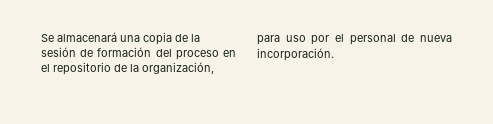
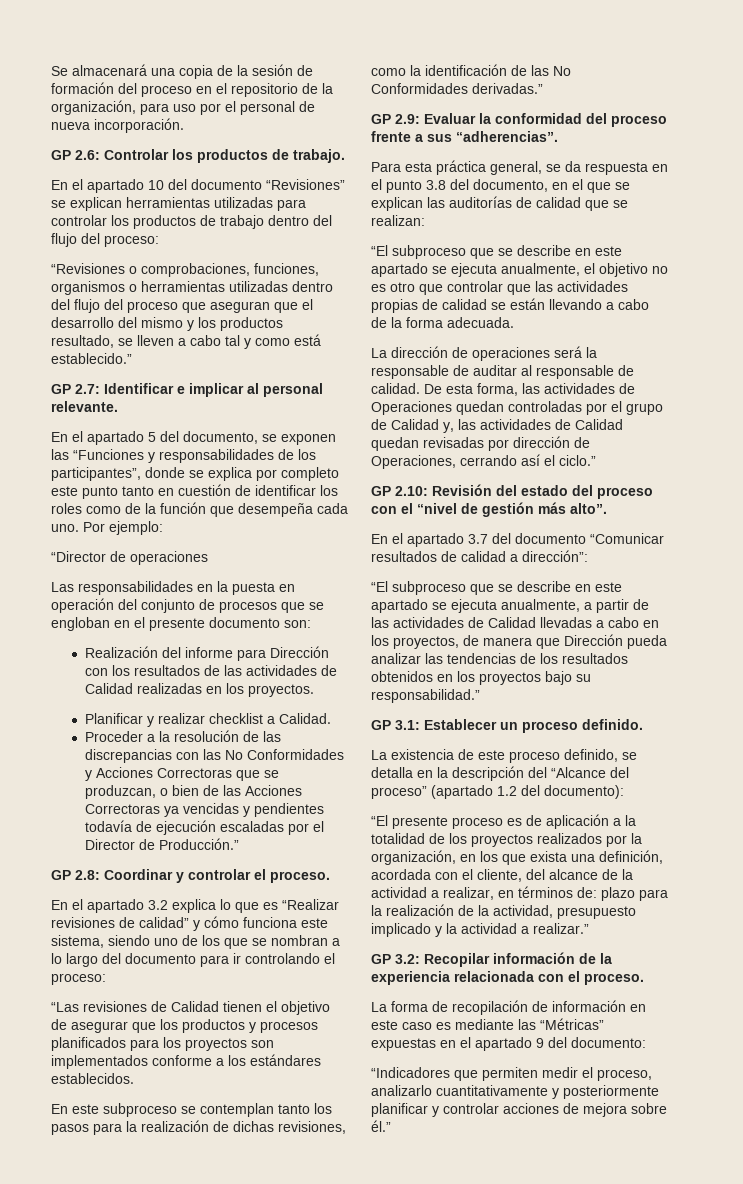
(334, 54) none -> [51,149,345,163] [51,179,345,193] [51,197,306,211] [51,215,332,229] [51,233,159,247] [51,263,319,277] [51,281,333,295] [51,299,313,313] [51,317,283,331] [51,334,321,349] [51,353,132,364] [51,383,323,397] [51,401,118,412] [51,431,336,445] [51,449,316,463] [51,467,339,481] [51,484,338,499] [51,502,348,517] [51,521,163,535] [51,551,208,565] [51,581,295,595] [51,598,324,613] [51,617,311,631] [84,646,329,661] [84,665,337,676] [84,683,314,697] [84,713,331,727] [84,730,281,742] [84,749,344,763] [84,767,279,781] [84,785,302,799] [84,803,324,817] [84,820,324,835] [84,838,239,850] [51,869,330,883] [51,899,339,913] [51,916,328,931] [51,935,340,949] [51,953,335,967] [51,973,106,985] [51,1001,330,1015] [51,1019,318,1033] [51,1037,274,1051] [51,1054,321,1069] [51,1073,134,1084] [51,1103,332,1117] [51,1120,346,1135] [371,64,571,76] [371,83,543,94] [371,113,667,127] [371,131,558,142] [371,160,668,175] [371,179,630,193] [371,196,628,211] [371,215,425,226] [371,245,622,259] [371,263,668,277] [371,281,628,295] [371,298,649,313] [371,317,514,328] [371,346,597,361] [371,365,634,379] [371,383,635,396] [371,401,663,415] [371,419,623,433] [371,436,590,451] [371,454,596,469] [371,484,653,499] [371,502,607,517] [371,533,664,547] [371,550,588,562] [371,581,622,595] [371,599,649,613] [371,617,659,628] [371,634,667,649] [371,653,628,664] [371,671,591,685] [371,689,480,703] [371,719,643,733] [371,749,637,763] [371,766,629,781] [371,785,624,799] [371,814,636,829] [371,833,642,847] [371,850,663,865] [371,869,633,882] [371,886,668,901] [371,904,636,919] [371,923,589,937] [371,952,612,967] [371,971,644,985] [371,1000,646,1015] [371,1018,604,1030] [371,1037,646,1051] [371,1067,652,1081] [371,1085,659,1099] [371,1103,667,1117] [371,1120,391,1132] // GP 2.6: Controlar los productos de trabajo. // En el apartado 10 del documento “Revisiones” se explican herramientas utilizadas para controlar los productos de trabajo dentro del flujo del proceso: // “Revisiones o comprobaciones, funciones, organismos o herramientas utilizadas dentro del flujo del proceso que aseguran que el desarrollo del mismo y los productos resultado, se lleven a cabo tal y como está establecido.” // GP 2.7: Identificar e implicar al personal relevante. // En el apartado 5 del documento, se exponen las “Funciones y responsabilidades de los participantes”, donde se explica por completo este punto tanto en cuestión de identificar los roles como de la función que desempeña cada uno. Por ejemplo: // “Director de operaciones // Las responsabilidades en la puesta en operación del conjunto de procesos que se engloban en el presente documento son: // Realización del informe para Dirección con los resultados de las actividades de Calidad realizadas en los proyectos. // Planificar y realizar checklist a Calidad. // Proceder a la resolución de las discrepancias con las No Conformidades y Acciones Correctoras que se produzcan, o bien de las Acciones Correctoras ya vencidas y pendientes todavía de ejecución escaladas por el Director de Producción.” // GP 2.8: Coordinar y controlar el proceso. // En el apartado 3.2 explica lo que es “Realizar revisiones de calidad” y cómo funciona este sistema, siendo uno de los que se nombran a lo largo del documento para ir controlando el proceso: // “Las revisiones de Calidad tienen el objetivo de asegurar que los productos y procesos planificados para los proyectos son implementados conforme a los estándares establecidos. // En este subproceso se contemplan tanto los pasos para la realización de dichas revisiones, como la identificación de las No Conformidades derivadas.” // GP 2.9: Evaluar la conformidad del proceso frente a sus “adherencias”. // Para esta práctica general, se da respuesta en el punto 3.8 del documento, en el que se explican las auditorías de calidad que se realizan: // “El subproceso que se describe en este apartado se ejecuta anualmente, el objetivo no es otro que controlar que las actividades propias de calidad se están llevando a cabo de la forma adecuada. // La dirección de operaciones será la responsable de auditar al responsable de calidad. De esta forma, las actividades de Operaciones quedan controladas por el grupo de Calidad y, las actividades de Calidad quedan revisadas por dirección de Operaciones, cerrando así el ciclo.” // GP 2.10: Revisión del estado del proceso con el “nivel de gestión más alto”. // En el apartado 3.7 del documento “Comunicar resultados de calidad a dirección”: // “El subproceso que se describe en este apartado se ejecuta anualmente, a partir de las actividades de Calidad llevadas a cabo en los proyectos, de manera que Dirección pueda analizar las tendencias de los resultados obtenidos en los proyectos bajo su responsabilidad.” // GP 3.1: Establecer un proceso definido. // La existencia de este proceso definido, se detalla en la descripción del “Alcance del proceso” (apartado 1.2 del documento): // “El presente proceso es de aplicación a la totalidad de los proyectos realizados por la organización, en los que exista una definición, acordada con el cliente, del alcance de la actividad a realizar, en términos de: plazo para la realización de la actividad, presupuesto implicado y la actividad a realizar.” // GP 3.2: Recopilar información de la experiencia relacionada con el proceso. // La forma de recopilación de información en este caso es mediante las “Métricas” expuestas en el apartado 9 del documento: // “Indicadores que permiten medir el proceso, analizarlo cuantitativamente y posteriormente planificar y controlar acciones de mejora sobre él.”

